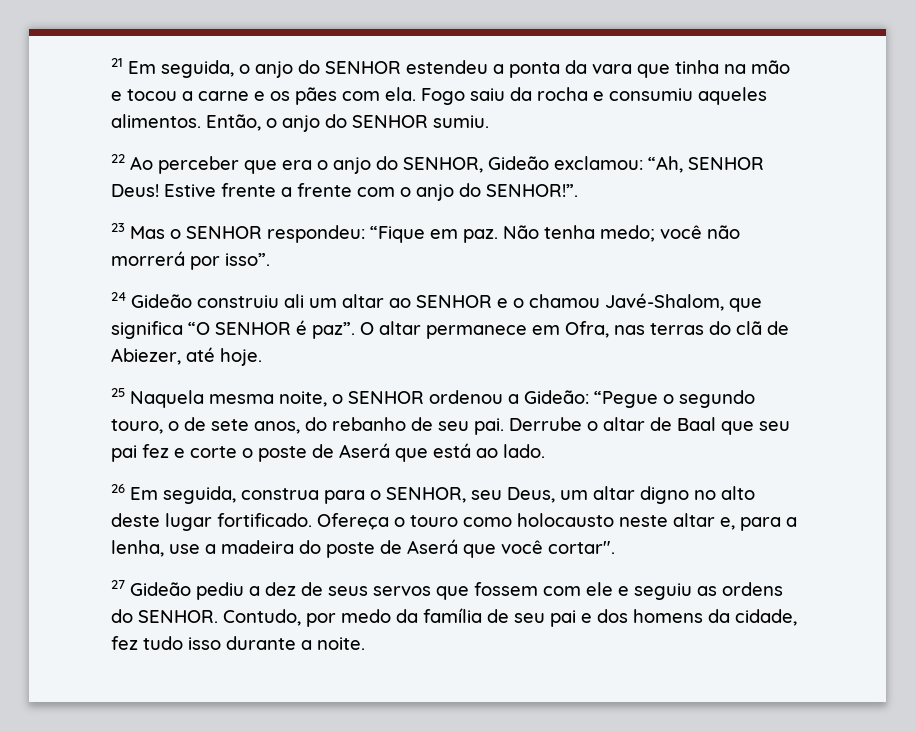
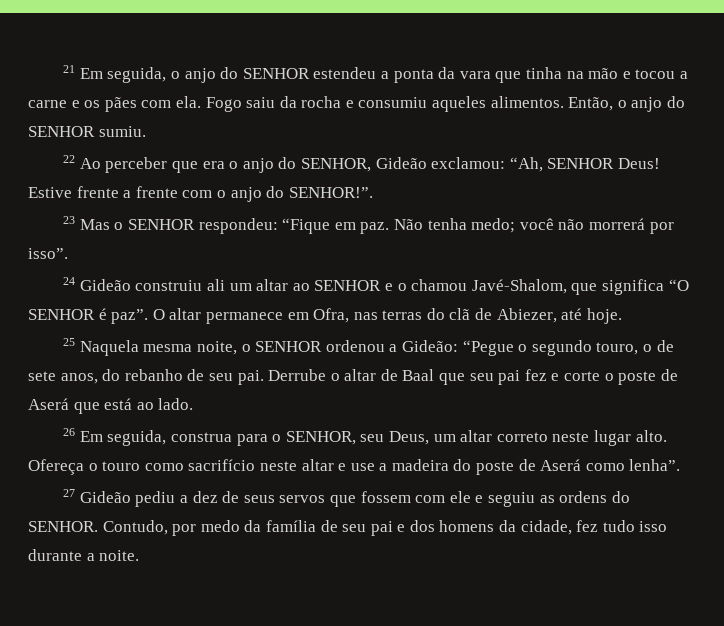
[640,486,755,504] [111,513,312,531] digno no alto deste lugar fortificado. -> [496,430,667,446] correto neste lugar alto.
[517,513,614,527] holocausto -> [188,459,256,471] sacrifício
[720,517,797,531] [111,540,164,557] e, para a lenha, -> [338,463,347,471] e
[463,540,615,558] que você cortar". -> [585,459,681,471] como lenha”.

